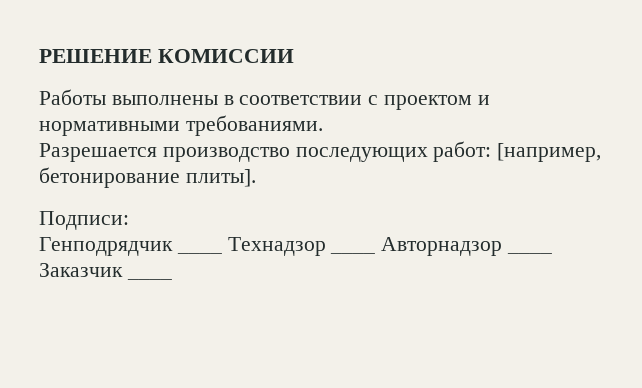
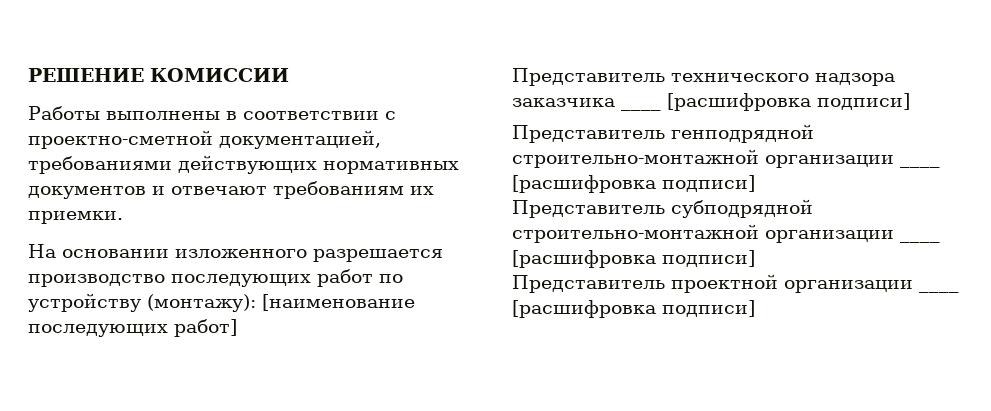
[384,95,490,110] [39,115,323,136] [39,141,602,162] [39,167,256,188] [39,211,129,230] [39,237,553,256] [39,263,123,277] [126,277,172,280] проектом и нормативными требованиями. // Разрешается производство последующих работ: [например, бетонирование плиты]. // Подписи: // Генподрядчик ____ Технадзор ____ Авторнадзор ____ Заказчик ____ -> [28,130,381,149] [28,155,459,174] [28,181,434,199] [28,211,123,224] [28,244,443,262] [28,269,403,287] [28,293,415,312] [28,319,237,337] [512,68,895,86] [512,98,615,107] [621,93,910,111] [512,124,814,143] [512,149,940,168] [512,175,755,193] [512,199,813,218] [512,224,940,243] [512,250,755,268] [512,274,959,293] [512,300,755,318] проектно-сметной документацией, требованиями действующих нормативных документов и отвечают требованиям их приемки. // На основании изложенного разрешается производство последующих работ по устройству (монтажу): [наименование последующих работ] // Представитель технического надзора заказчика ____ [расшифровка подписи] // Представитель генподрядной строительно-монтажной организации ____ [расшифровка подписи] // Представитель субподрядной строительно-монтажной организации ____ [расшифровка подписи] // Представитель проектной организации ____ [расшифровка подписи]

